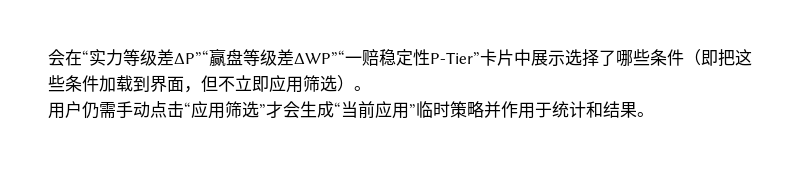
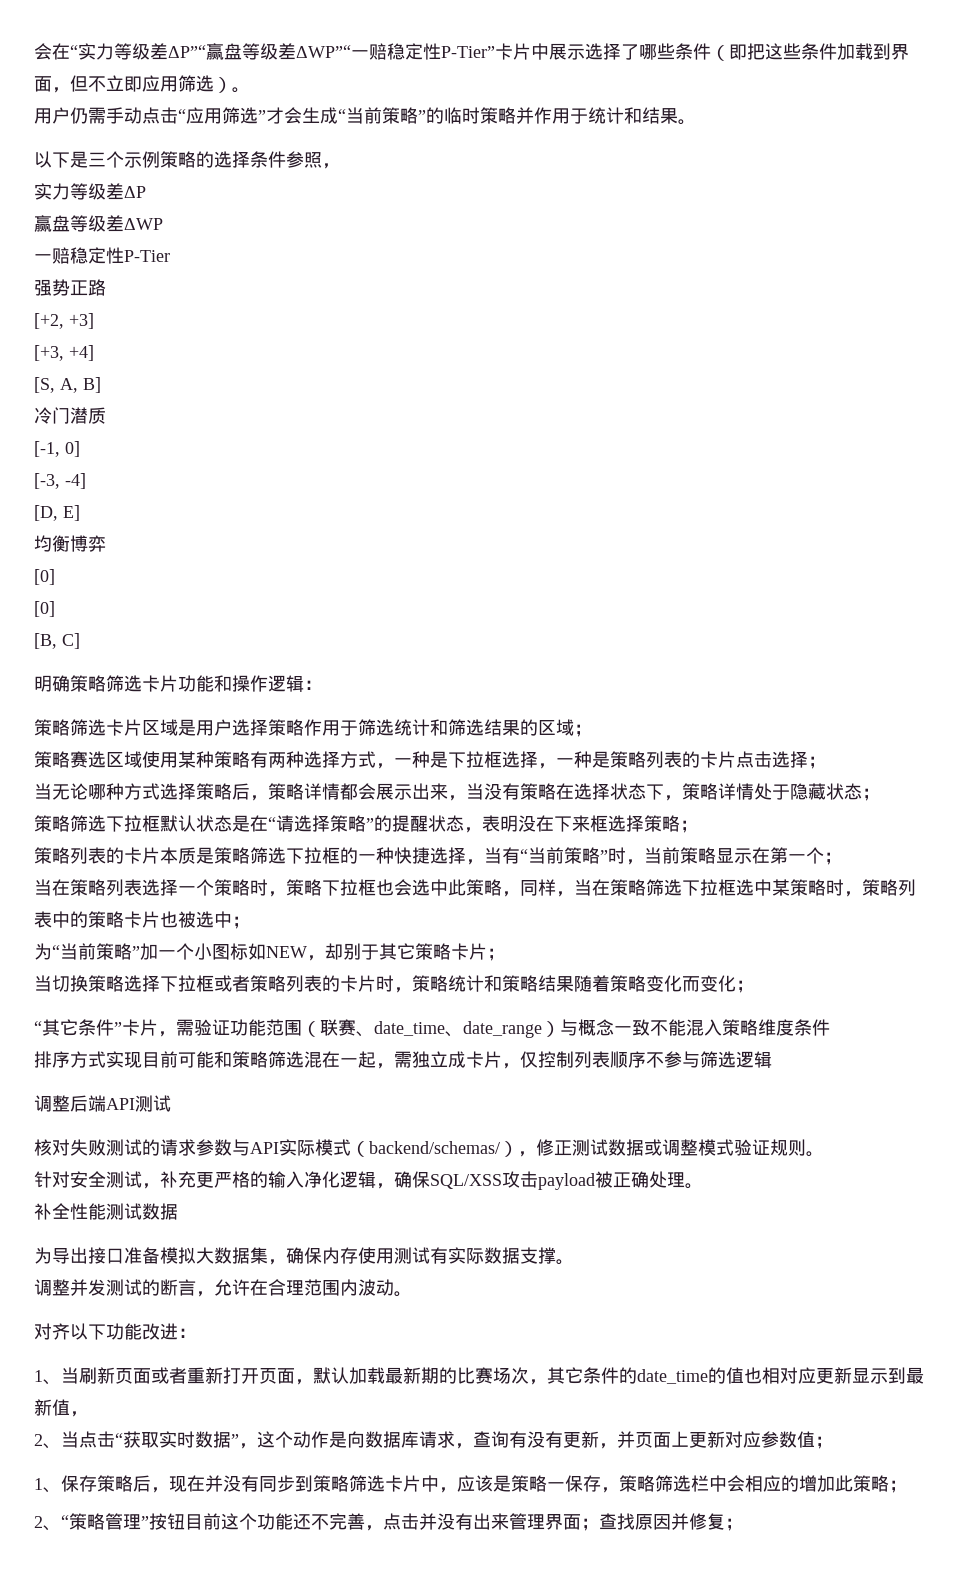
[375,101,416,119] 应用” -> [382,107,444,124] 策略”的
(654, 114) none -> [34,151,340,169] [34,183,146,200] [34,215,163,232] [34,247,170,264] [34,279,106,296] [34,313,94,329] [34,345,94,361] [34,377,101,393] [34,407,106,424] [34,441,80,457] [34,473,86,489] [34,505,80,521] [34,535,106,552] [34,569,55,585] [34,601,55,617] [34,633,80,649] [34,675,322,692] [34,719,592,737] [34,751,826,769] [34,783,880,801] [34,815,698,833] [34,847,842,865] [34,879,916,897] [34,911,250,929] [34,943,505,961] [34,975,754,993] [34,1019,830,1038] [34,1051,772,1069] [34,1095,171,1112] [34,1139,824,1157] [34,1171,703,1190] [34,1203,178,1220] [34,1247,574,1265] [34,1279,412,1297] [34,1323,196,1340] [34,1367,924,1385] [34,1399,88,1417] [34,1431,833,1449] [34,1475,907,1493] [34,1513,743,1531] // 以下是三个示例策略的选择条件参照， // 实力等级差ΔP // 赢盘等级差ΔWP // 一赔稳定性P-Tier // 强势正路 // [+2, +3] // [+3, +4] // [S, A, B] // 冷门潜质 // [-1, 0] // [-3, -4] // [D, E] // 均衡博弈 // [0] // [0] // [B, C] // 明确策略筛选卡片功能和操作逻辑： // 策略筛选卡片区域是用户选择策略作用于筛选统计和筛选结果的区域； // 策略赛选区域使用某种策略有两种选择方式，一种是下拉框选择，一种是策略列表的卡片点击选择； // 当无论哪种方式选择策略后，策略详情都会展示出来，当没有策略在选择状态下，策略详情处于隐藏状态； // 策略筛选下拉框默认状态是在“请选择策略”的提醒状态，表明没在下来框选择策略； // 策略列表的卡片本质是策略筛选下拉框的一种快捷选择，当有“当前策略”时，当前策略显示在第一个； // 当在策略列表选择一个策略时，策略下拉框也会选中此策略，同样，当在策略筛选下拉框选中某策略时，策略列表中的策略卡片也被选中； // 为“当前策略”加一个小图标如NEW，却别于其它策略卡片； // 当切换策略选择下拉框或者策略列表的卡片时，策略统计和策略结果随着策略变化而变化； // “其它条件”卡片，需验证功能范围（联赛、date_time、date_range）与概念一致不能混入策略维度条件 // 排序方式实现目前可能和策略筛选混在一起，需独立成卡片，仅控制列表顺序不参与筛选逻辑 // 调整后端API测试 // 核对失败测试的请求参数与API实际模式（backend/schemas/），修正测试数据或调整模式验证规则。 // 针对安全测试，补充更严格的输入净化逻辑，确保SQL/XSS攻击payload被正确处理。 // 补全性能测试数据 // 为导出接口准备模拟大数据集，确保内存使用测试有实际数据支撑。 // 调整并发测试的断言，允许在合理范围内波动。 // 对齐以下功能改进： // 1、当刷新页面或者重新打开页面，默认加载最新期的比赛场次，其它条件的date_time的值也相对应更新显示到最新值， // 2、当点击“获取实时数据”，这个动作是向数据库请求，查询有没有更新，并页面上更新对应参数值； // 1、保存策略后，现在并没有同步到策略筛选卡片中，应该是策略一保存，策略筛选栏中会相应的增加此策略； // 2、“策略管理”按钮目前这个功能还不完善，点击并没有出来管理界面；查找原因并修复；

